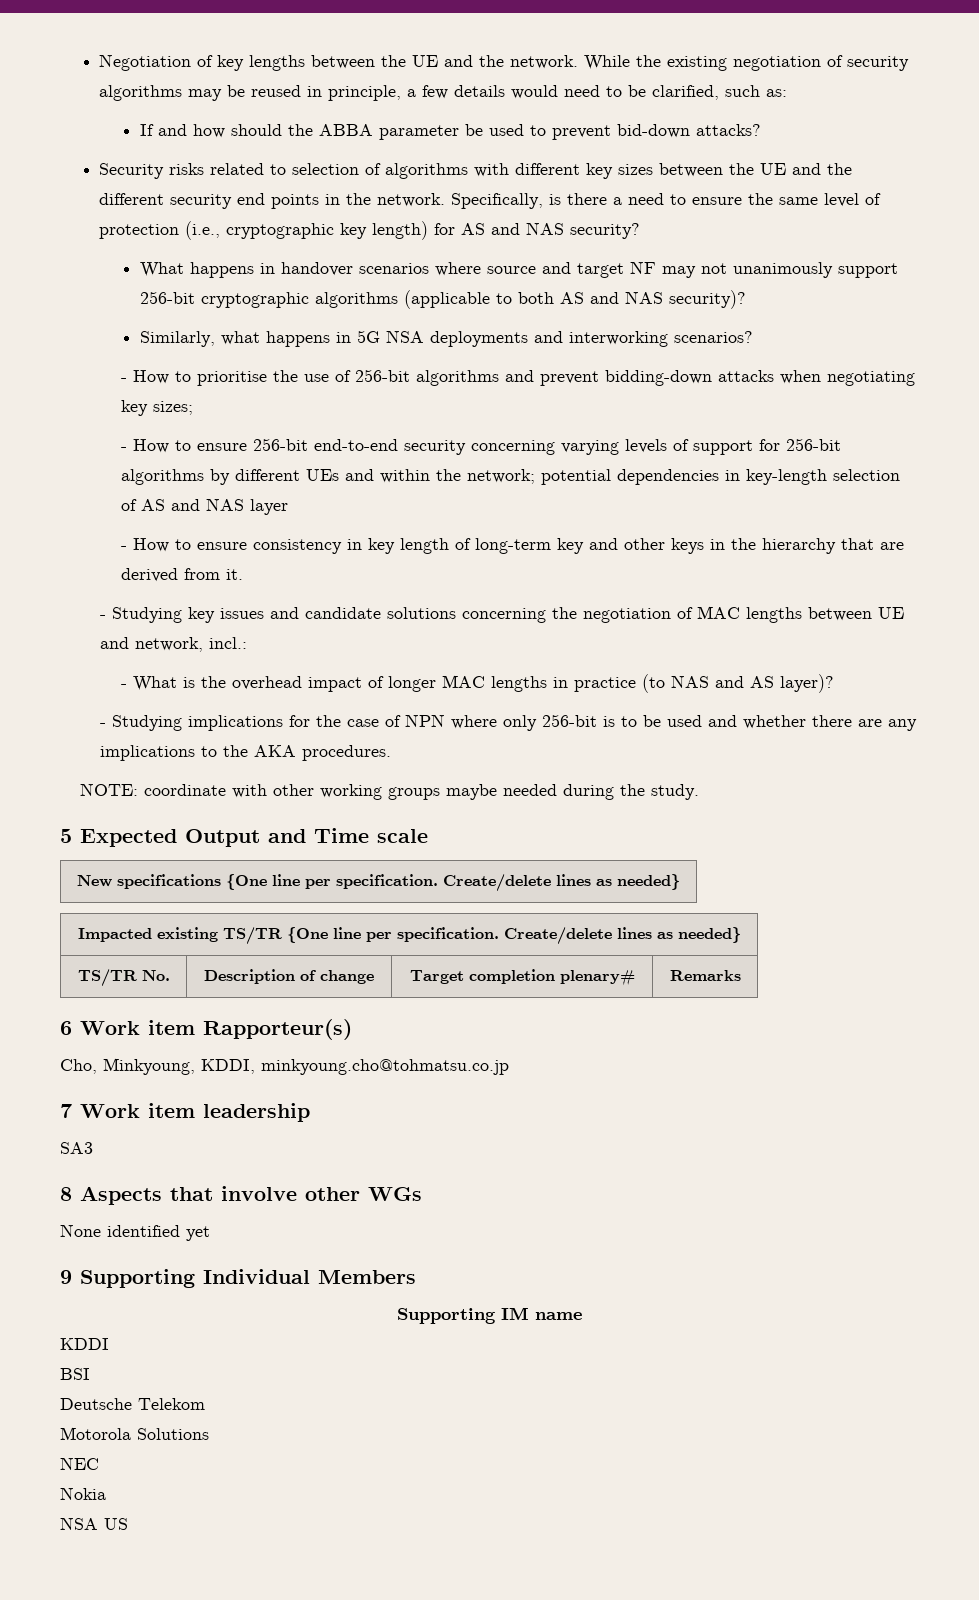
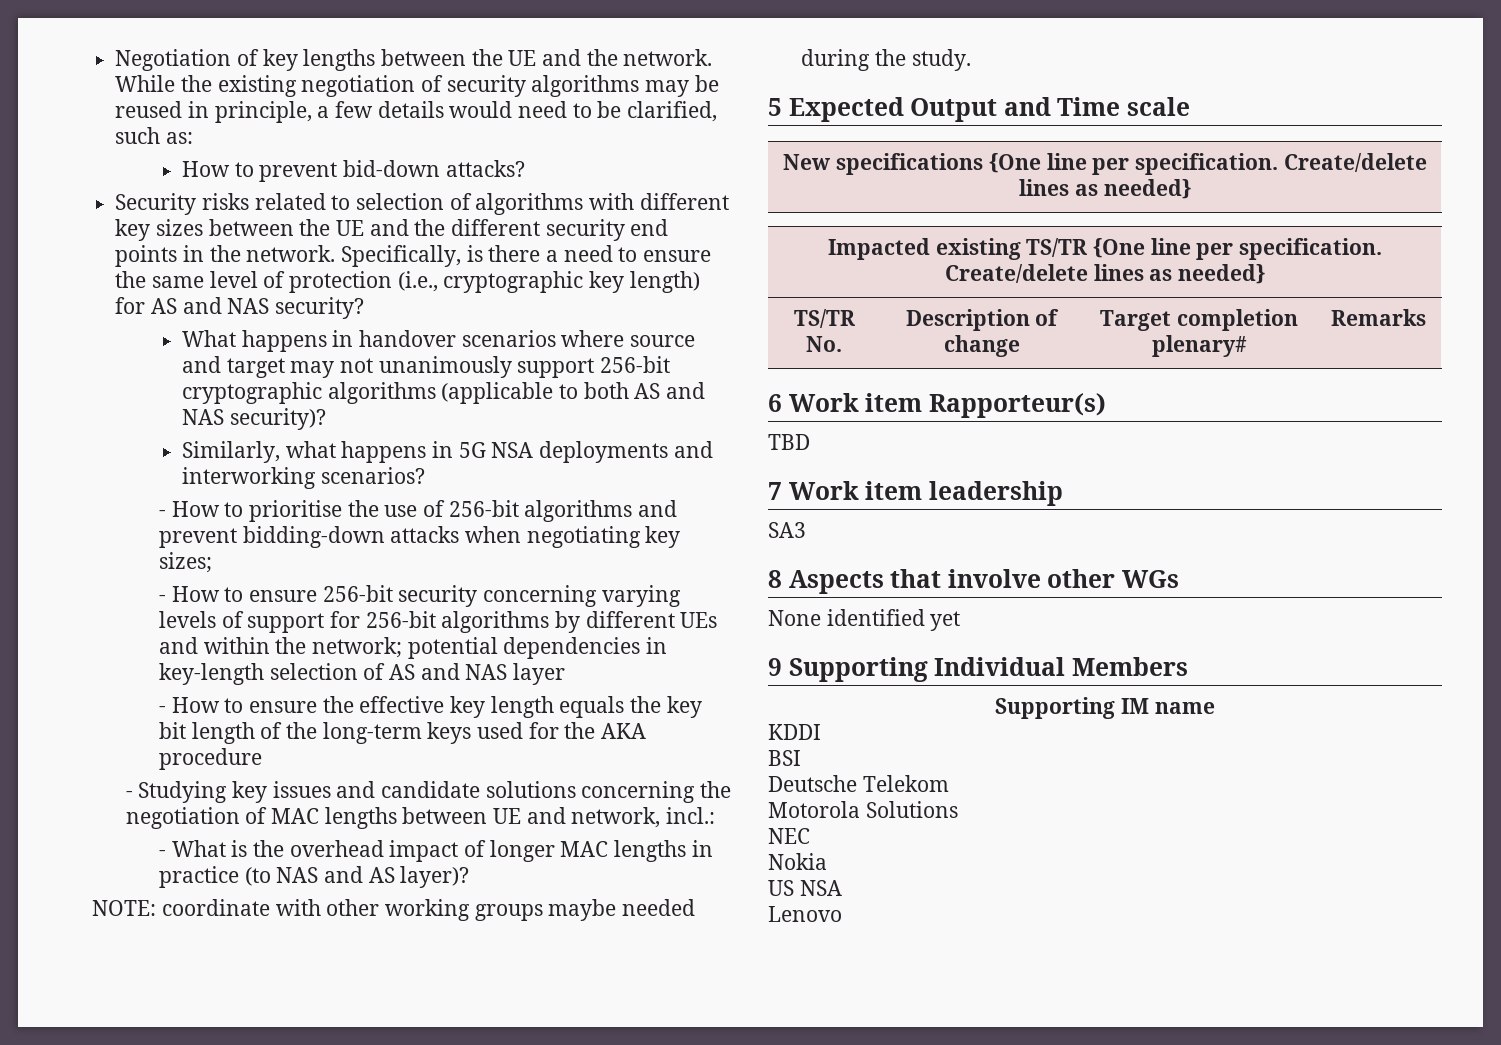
[139,124,524,140] If and how should the ABBA parameter be used -> [181,161,230,177] How
[629,261,656,274] NF -> (285, 368) none
[313,439,398,451] end-to-end -> (393, 593) none
[252,538,904,554] [120,568,243,582] consistency in key length of long-term key and other keys in the hierarchy that are derived from it. -> [322,696,702,718] [158,722,646,744] [158,748,262,770] the effective key length equals the key bit length of the long-term keys used for the AKA procedure
[100,714,918,731] [100,745,392,761] // - Studying implications for the case of NPN where only 256-bit is to be used and whether there are any implications to the AKA procedures. -> (470, 877) none
[60,1058,509,1075] Cho, Minkyoung, KDDI, minkyoung.cho@tohmatsu.co.jp -> [768,434,810,450] TBD
[60,1517,128,1530] NSA US -> [768,880,842,896] [768,906,842,922] US NSA // Lenovo

